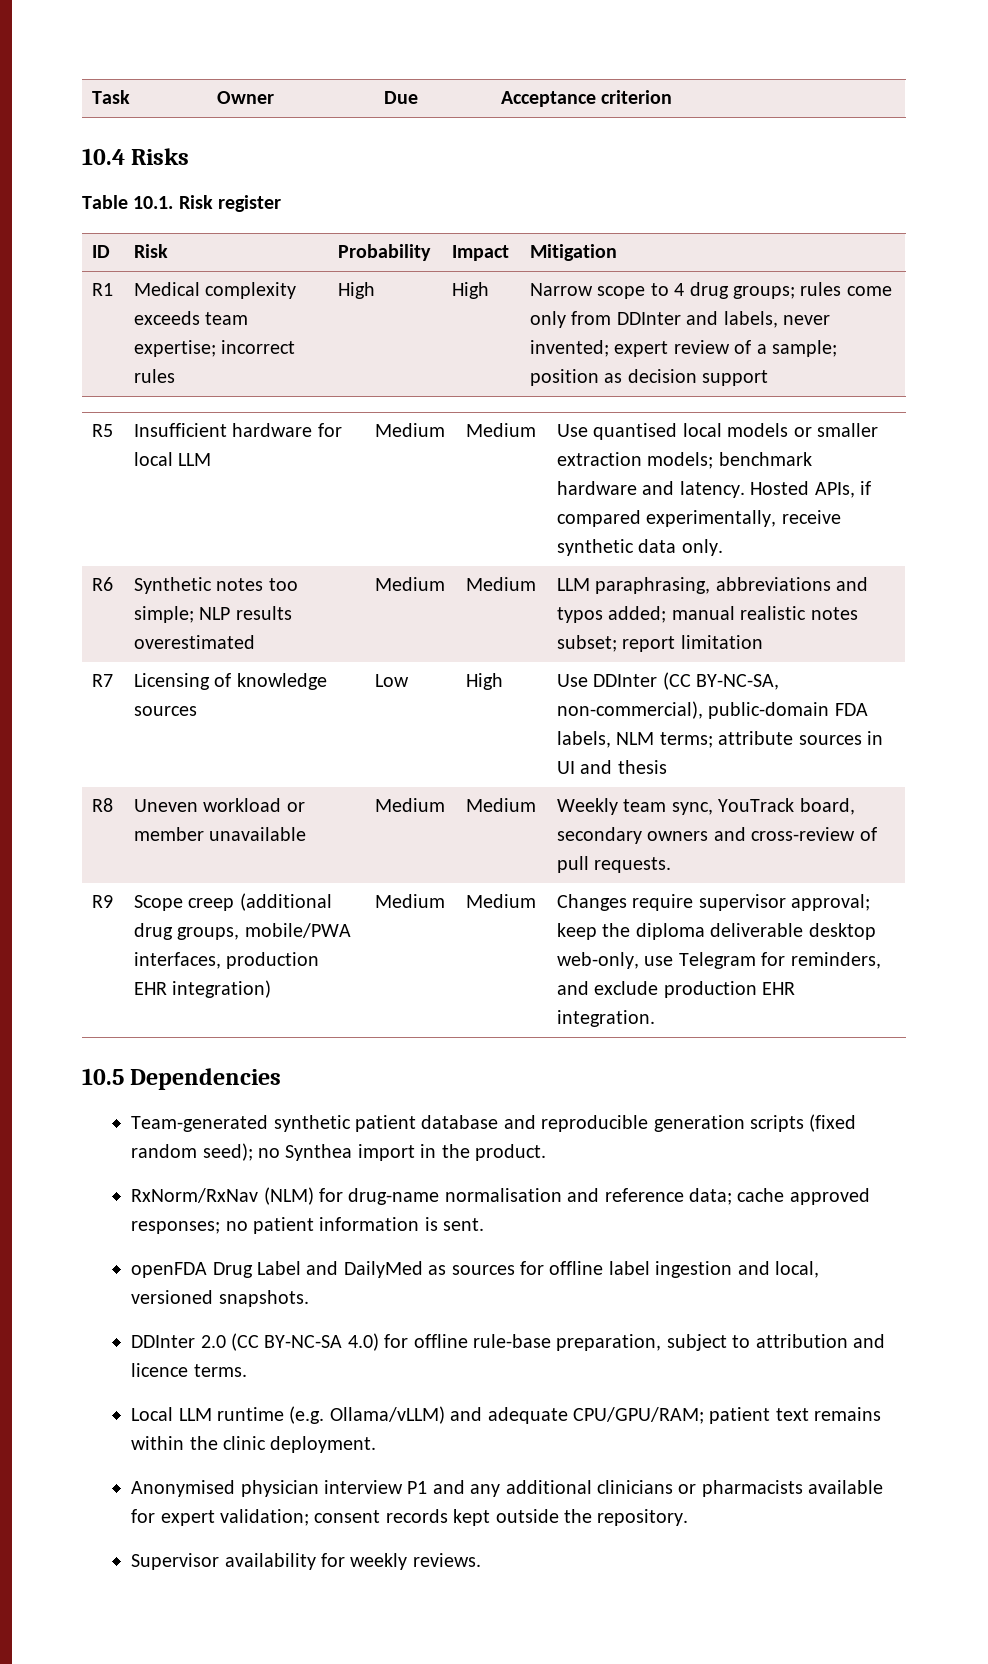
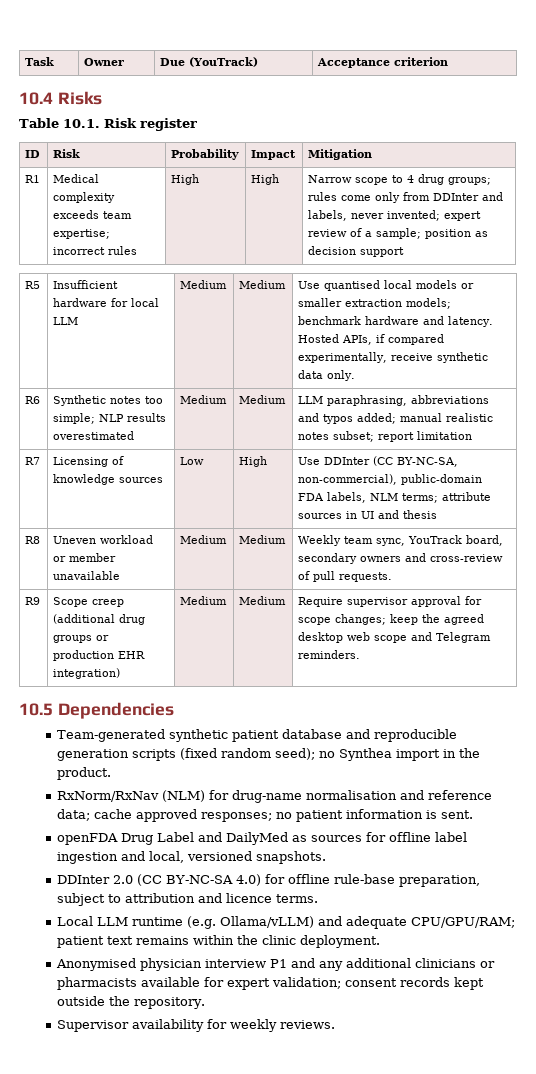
(419, 97) none -> [189,57,259,67] (YouTrack)
[177,923,351,940] [134,952,222,969] groups, mobile/PWA interfaces, -> [53,635,110,643] groups or
[557,894,871,911] [557,923,876,940] [557,952,881,969] [557,981,796,998] [557,1010,656,1027] Changes require supervisor approval; keep the diploma deliverable desktop web-only, use Telegram for reminders, and exclude production EHR integration. -> [298,596,483,607] [298,614,485,625] [298,632,492,643] [298,650,361,659] Require supervisor approval for scope changes; keep the agreed desktop web scope and Telegram reminders.

